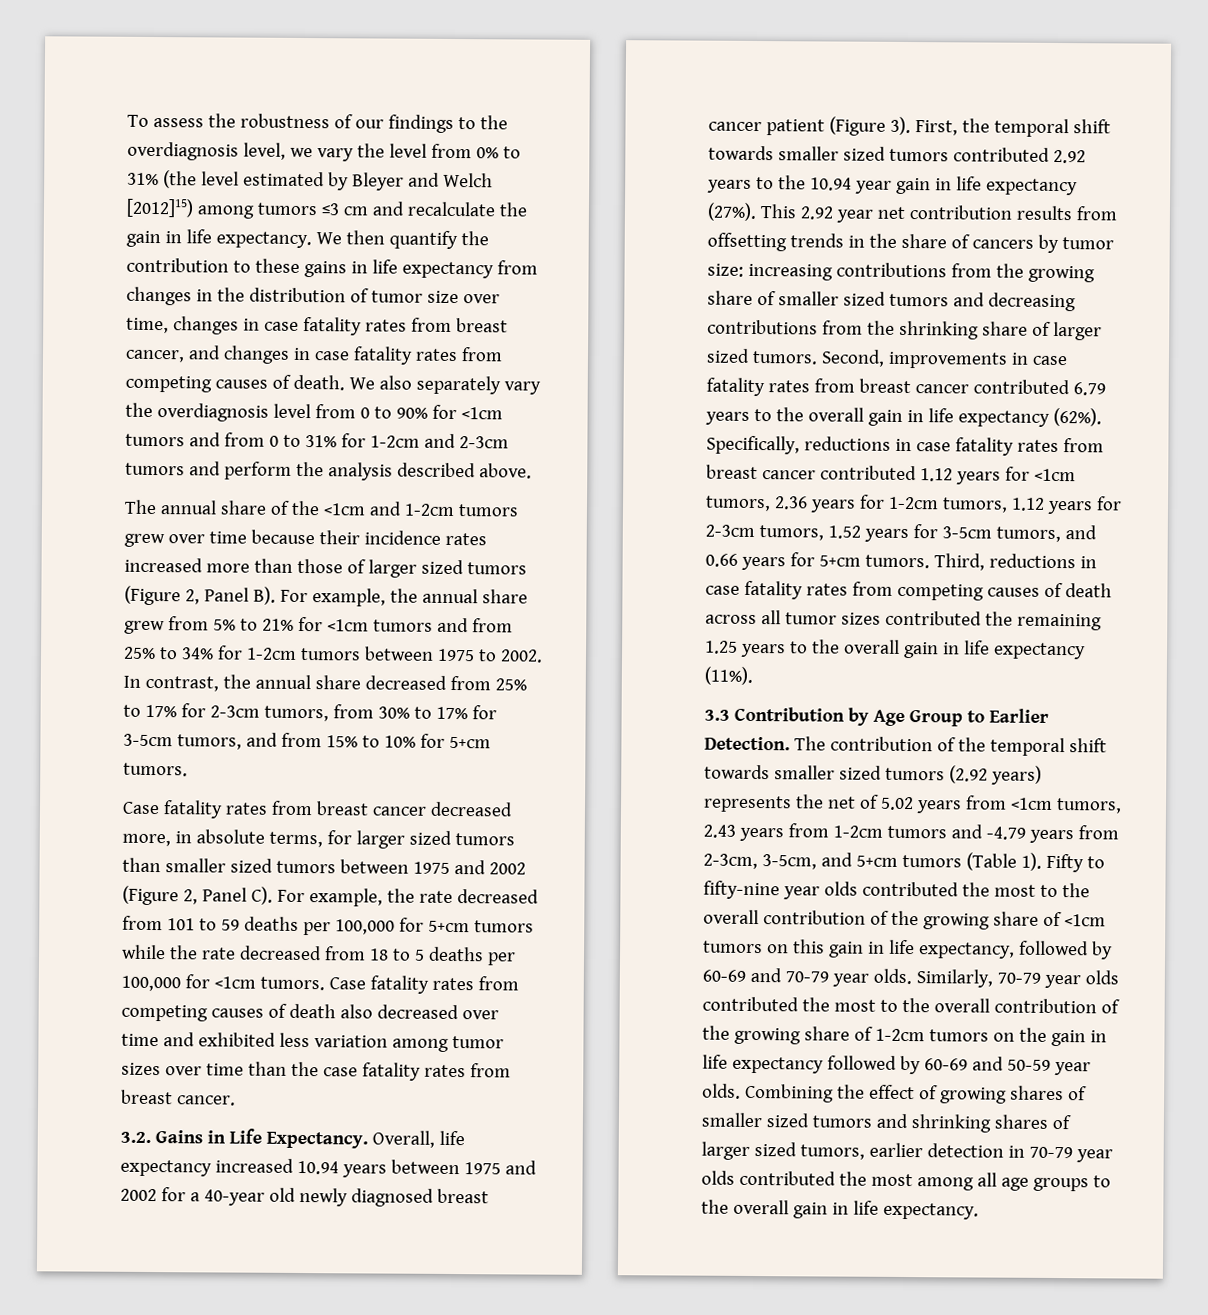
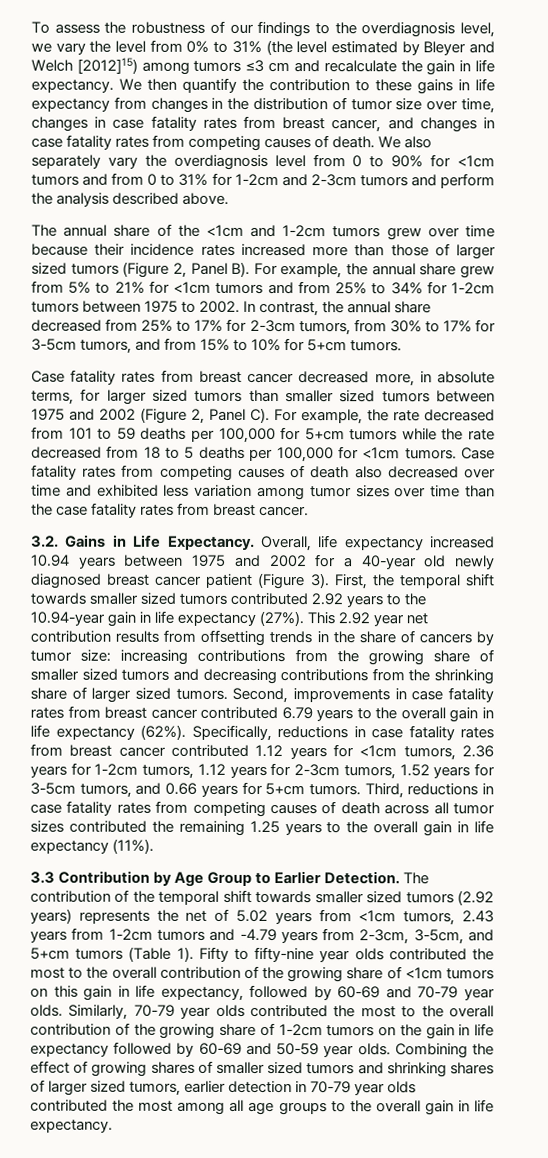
[809,177,892,194] 10.94 year -> [30,611,105,626] 10.94-year

